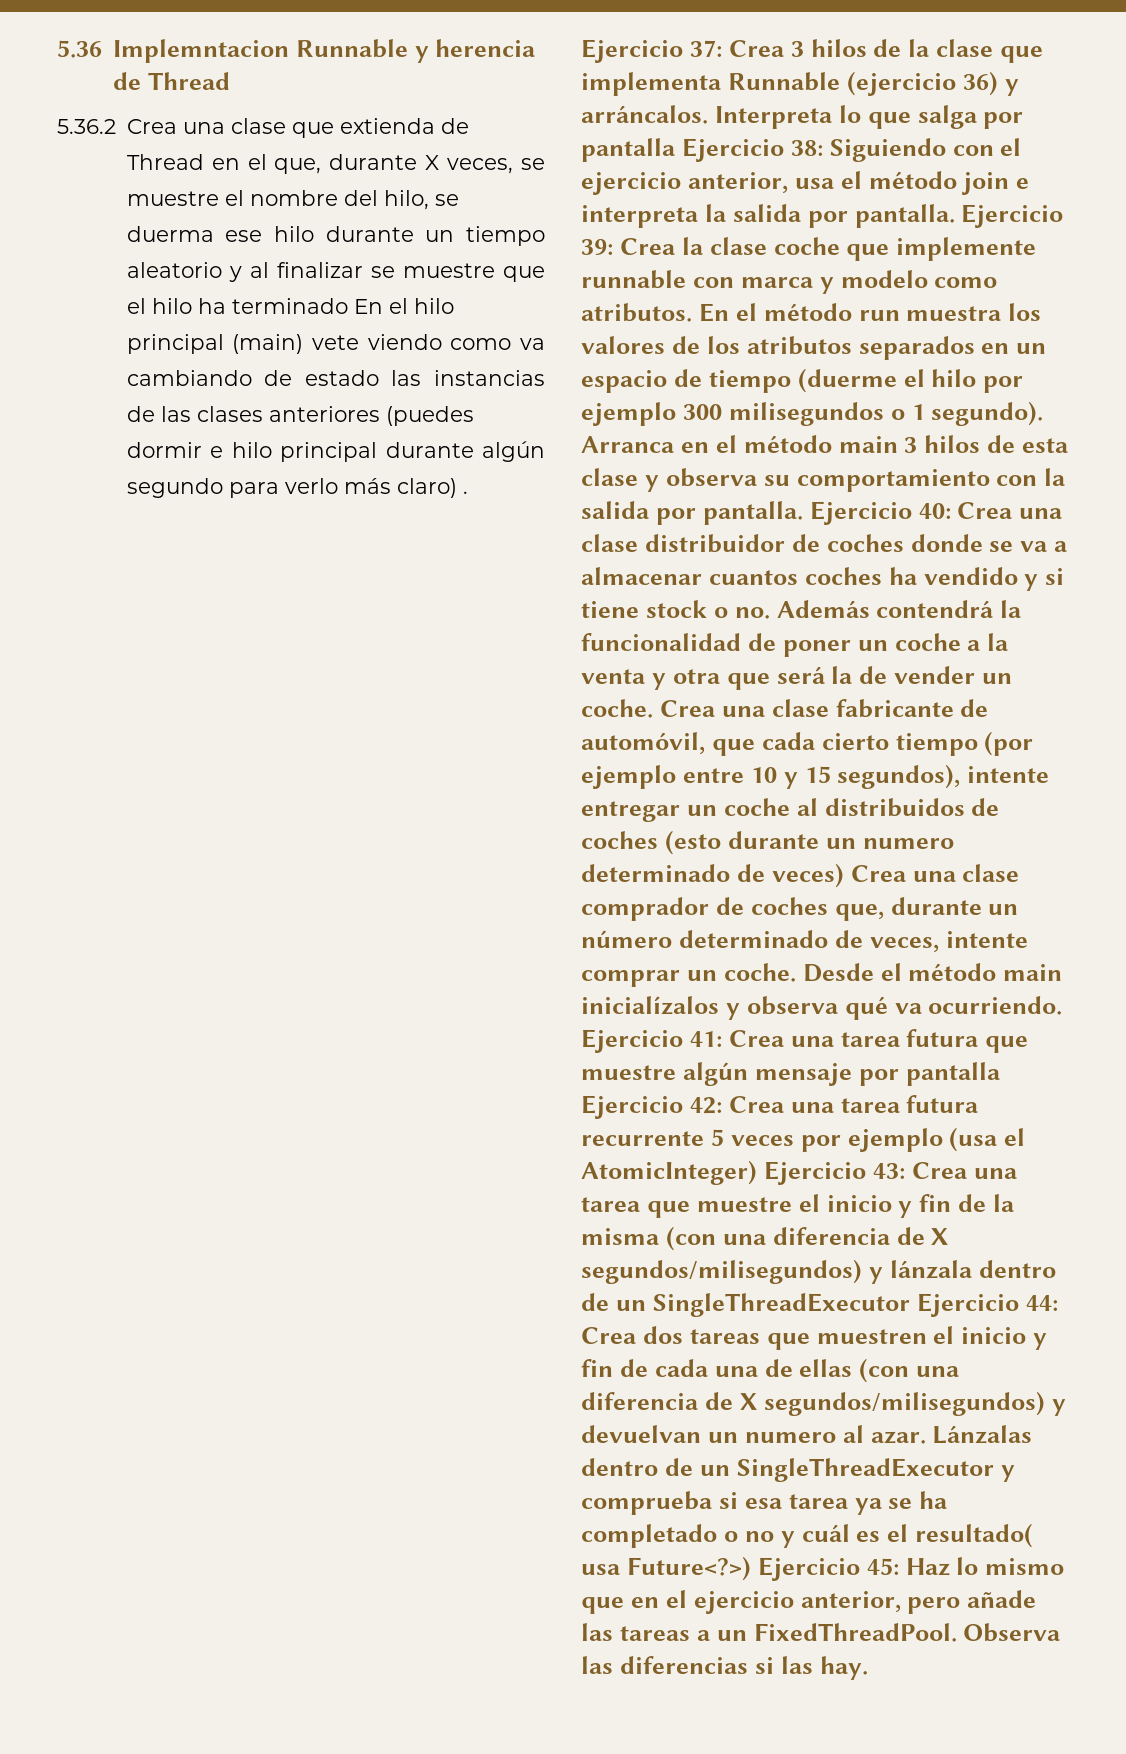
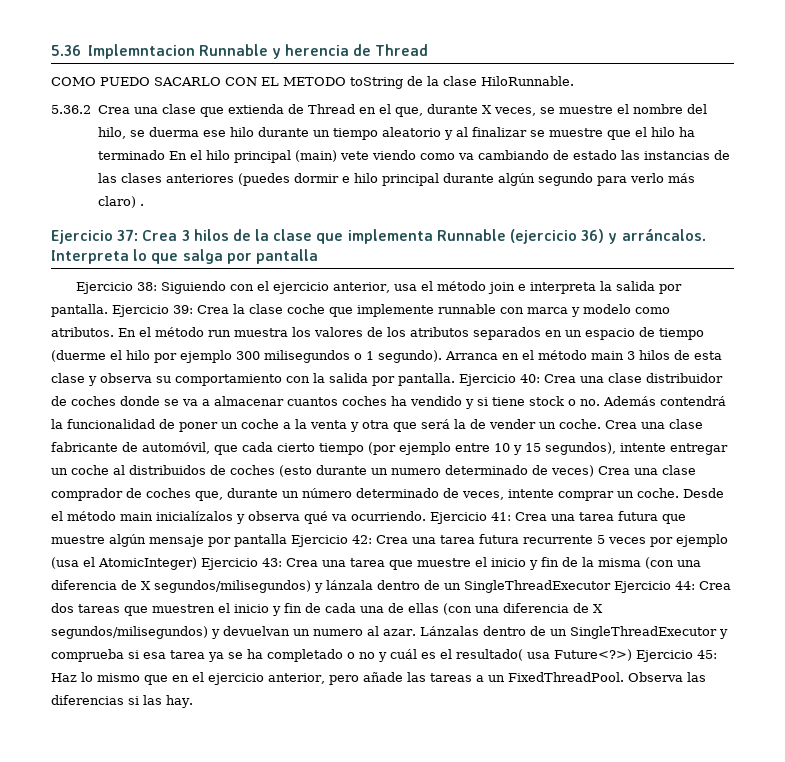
(230, 81) none -> [51,76,574,89] // COMO PUEDO SACARLO CON EL METODO toString de la clase HiloRunnable.
(675, 150) none -> (318, 256) //

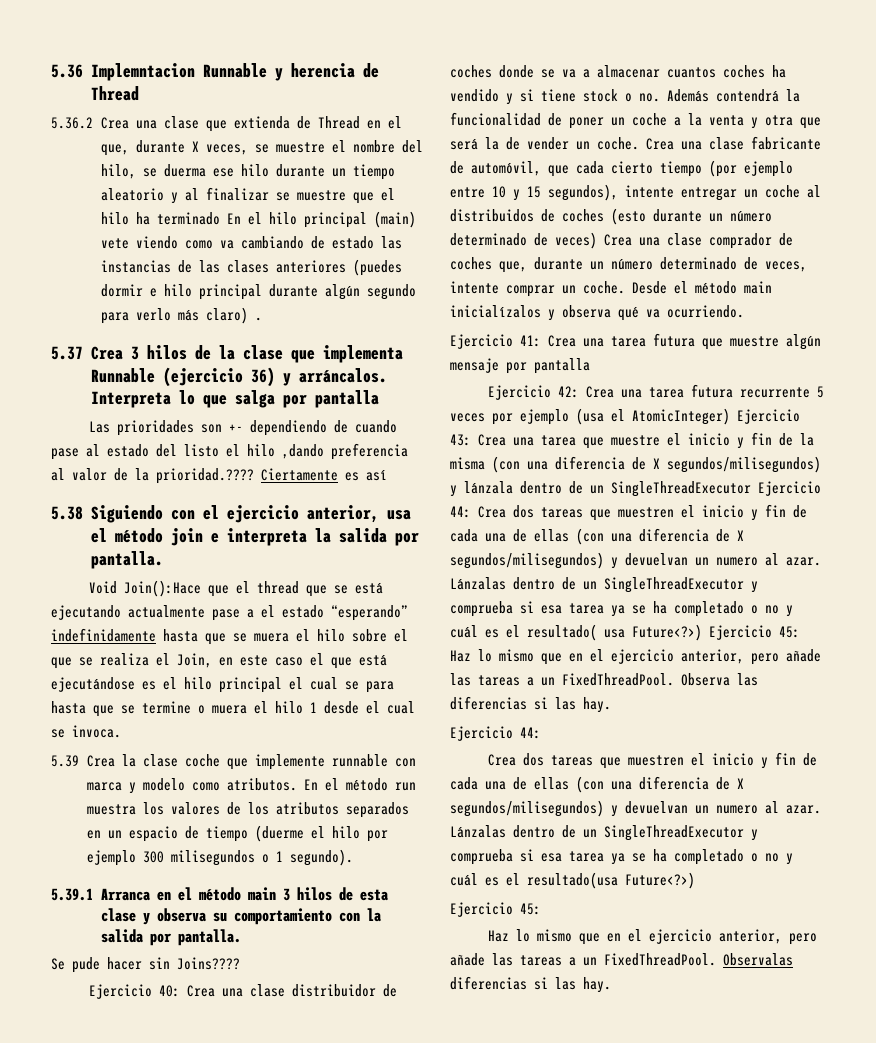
[51,76,574,89] // COMO PUEDO SACARLO CON EL METODO toString de la clase HiloRunnable. -> (139, 93) none
[51,229,139,244] Ejercicio 37: -> [51,346,83,360] 5.37
[76,282,158,294] Ejercicio 38: -> [89,420,398,436] [51,443,408,460] [51,468,387,484] [51,506,83,520] Las prioridades son +- dependiendo de cuando pase al estado del listo el hilo ,dando preferencia al valor de la prioridad.???? Ciertamente es así // 5.38
[112,305,193,317] Ejercicio 39: -> [89,580,384,597] [51,605,408,621] [51,628,408,645] [51,653,387,669] [51,677,394,693] [51,701,415,717] [51,725,121,738] [51,755,79,767] // Void Join():Hace que el thread que se está ejecutando actualmente pase a el estado “esperando” indefinidamente hasta que se muera el hilo sobre el que se realiza el Join, en este caso el que está ejecutándose es el hilo principal el cual se para hasta que se termine o muera el hilo 1 desde el cual se invoca. // 5.39
(442, 356) none -> [51,888,93,901] // 5.39.1
(455, 379) none -> [51,957,240,973] // Se pude hacer sin Joins???? //
[391,468,441,475] numero -> [730,211,772,222] número
(426, 516) none -> (744, 311) //
(287, 540) none -> (590, 366) //
(193, 701) none -> [450,726,541,741] [488,752,818,769] [450,776,744,793] [450,800,821,817] [450,825,758,841] [450,849,793,865] [450,872,695,889] [450,902,541,917] [488,929,818,945] [450,953,793,966] [450,976,611,993] // Ejercicio 44: // Crea dos tareas que muestren el inicio y fin de cada una de ellas (con una diferencia de X segundos/milisegundos) y devuelvan un numero al azar. Lánzalas dentro de un SingleThreadExecutor y comprueba si esa tarea ya se ha completado o no y cuál es el resultado(usa Future<?>) // Ejercicio 45: // Haz lo mismo que en el ejercicio anterior, pero añade las tareas a un FixedThreadPool. Observalas diferencias si las hay.

